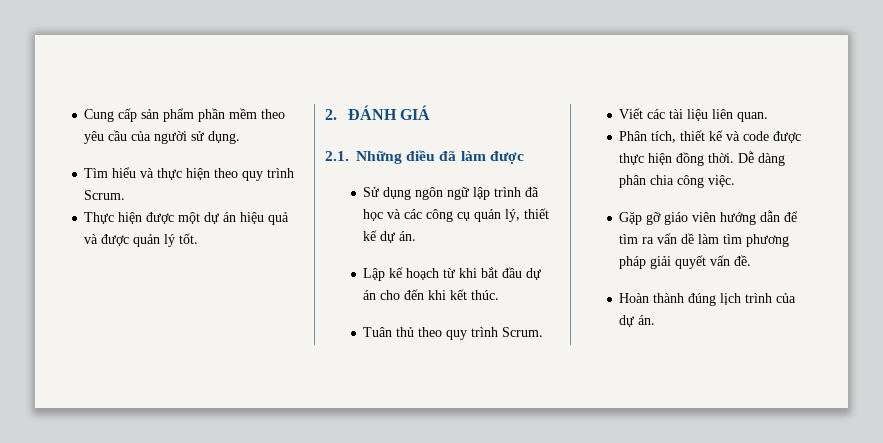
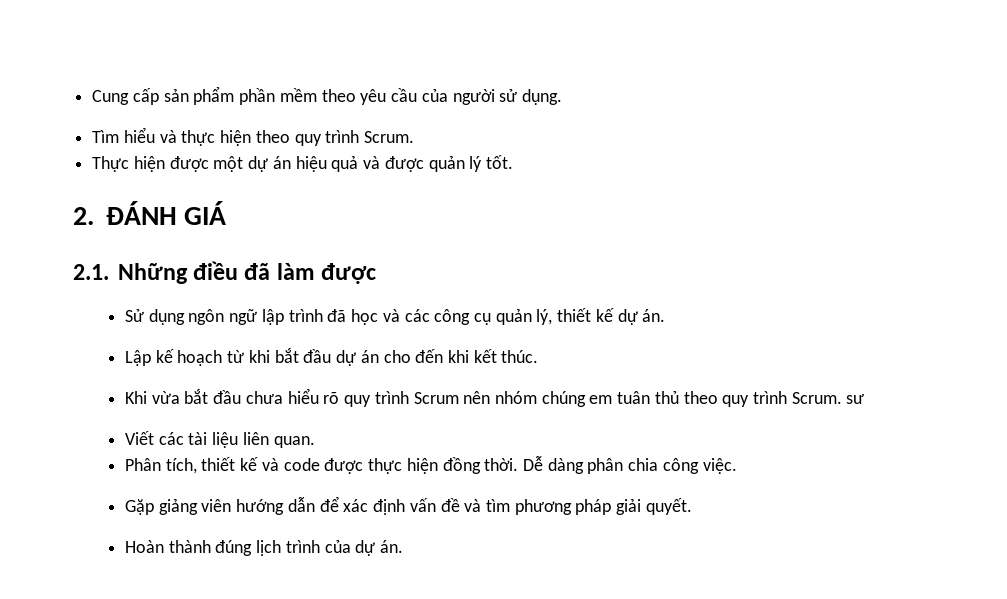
[363,327,393,337] Tuân -> [124,388,651,407] Khi vừa bắt đầu chưa hiểu rõ quy trình Scrum nên nhóm chúng em tuân
(544, 332) none -> [846,394,865,404] sư
[646,212,689,225] gỡ giáo -> [158,499,198,515] giảng
[619,233,720,244] tìm ra vấn dề làm -> [343,498,482,515] xác định vấn đề và
[675,255,752,269] quyết vấn đề. -> [645,498,692,515] quyết.

